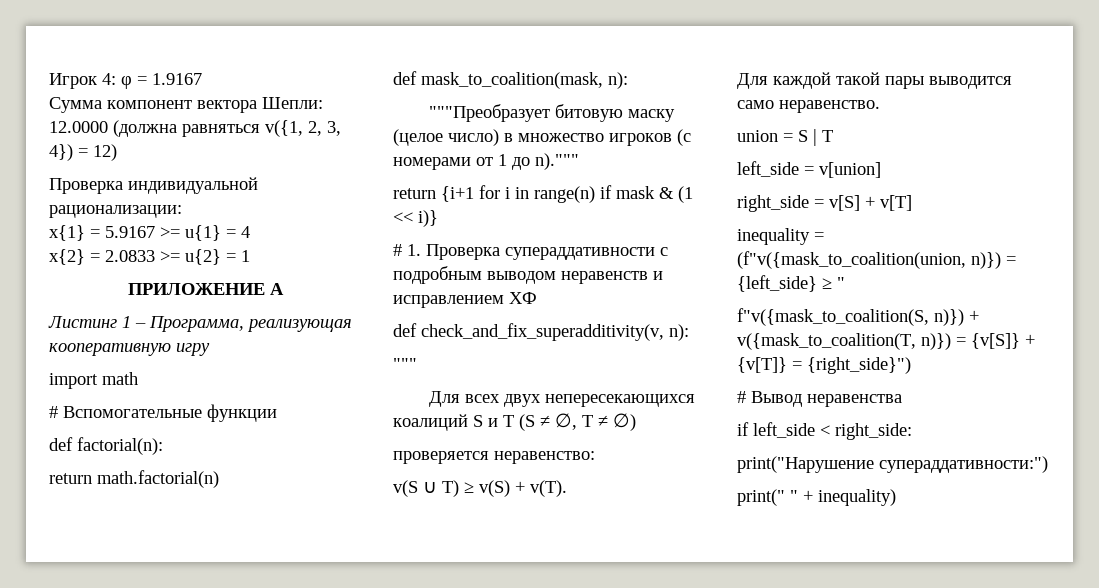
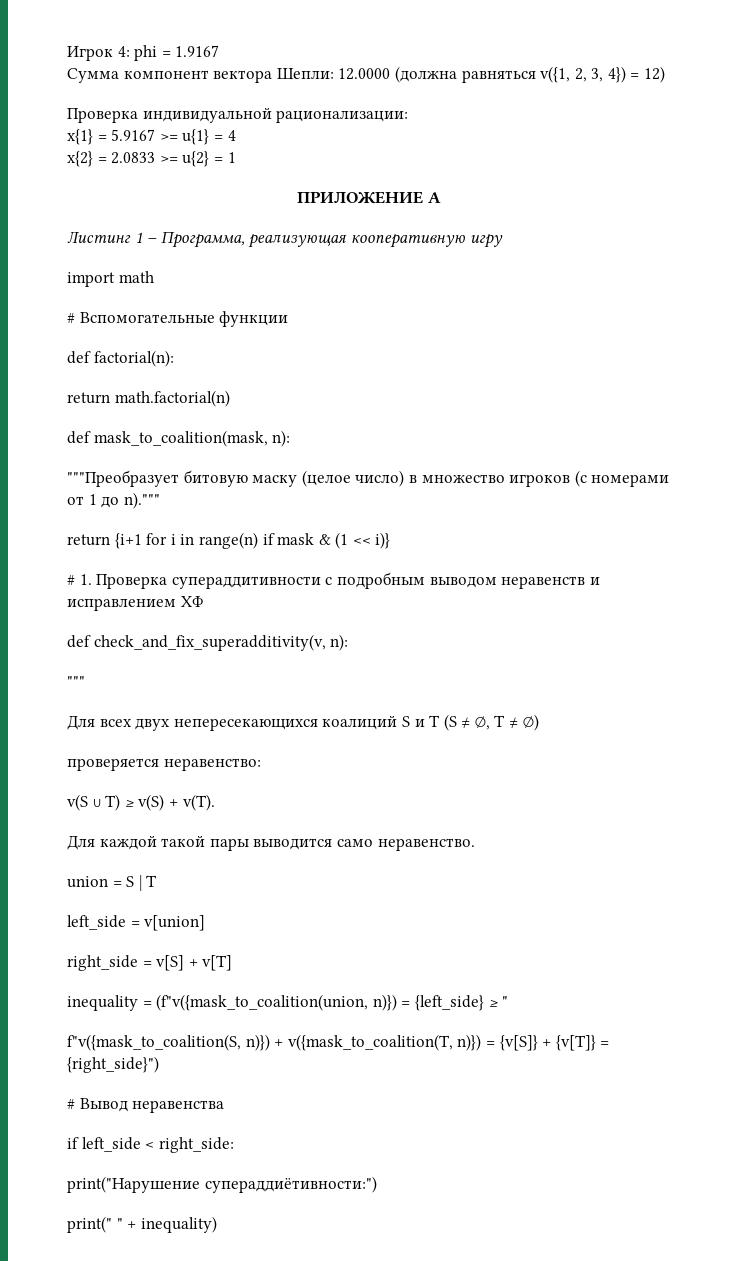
[121,76,132,89] φ -> [134,45,158,61] phi
[505,247,655,260] супераддативности -> [171,576,321,589] супераддитивности
[879,456,1048,473] супераддативности:") -> [204,1176,377,1193] супераддиётивности:")

